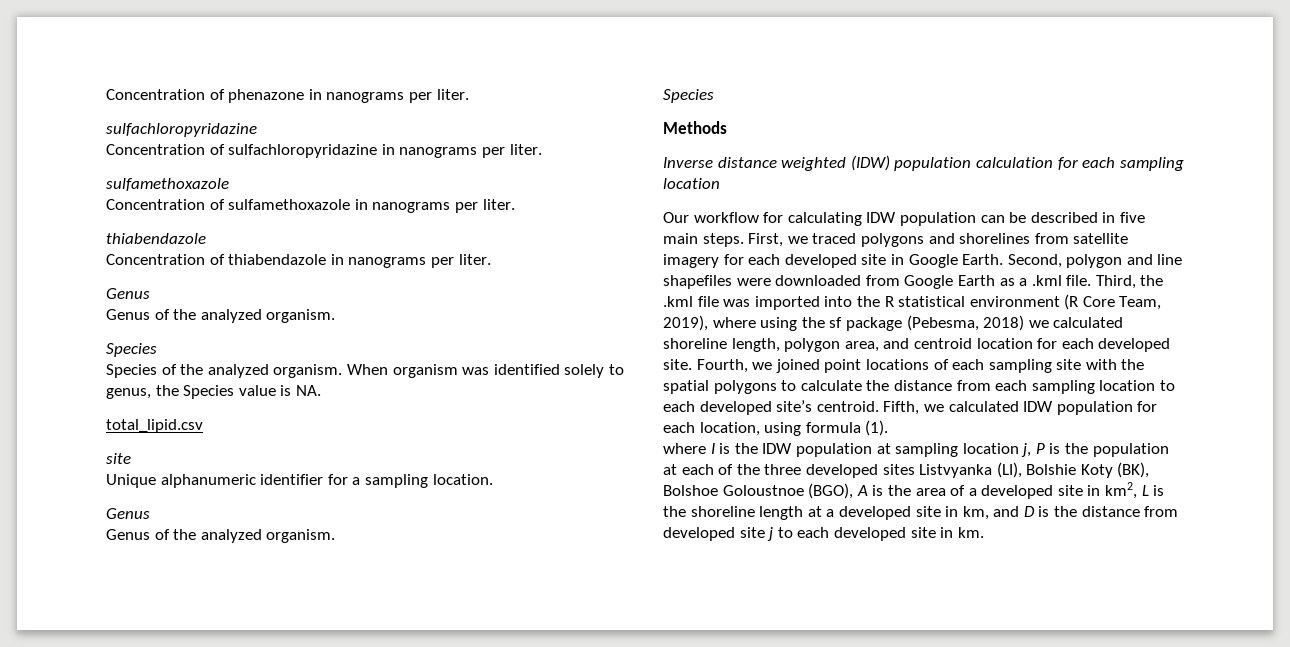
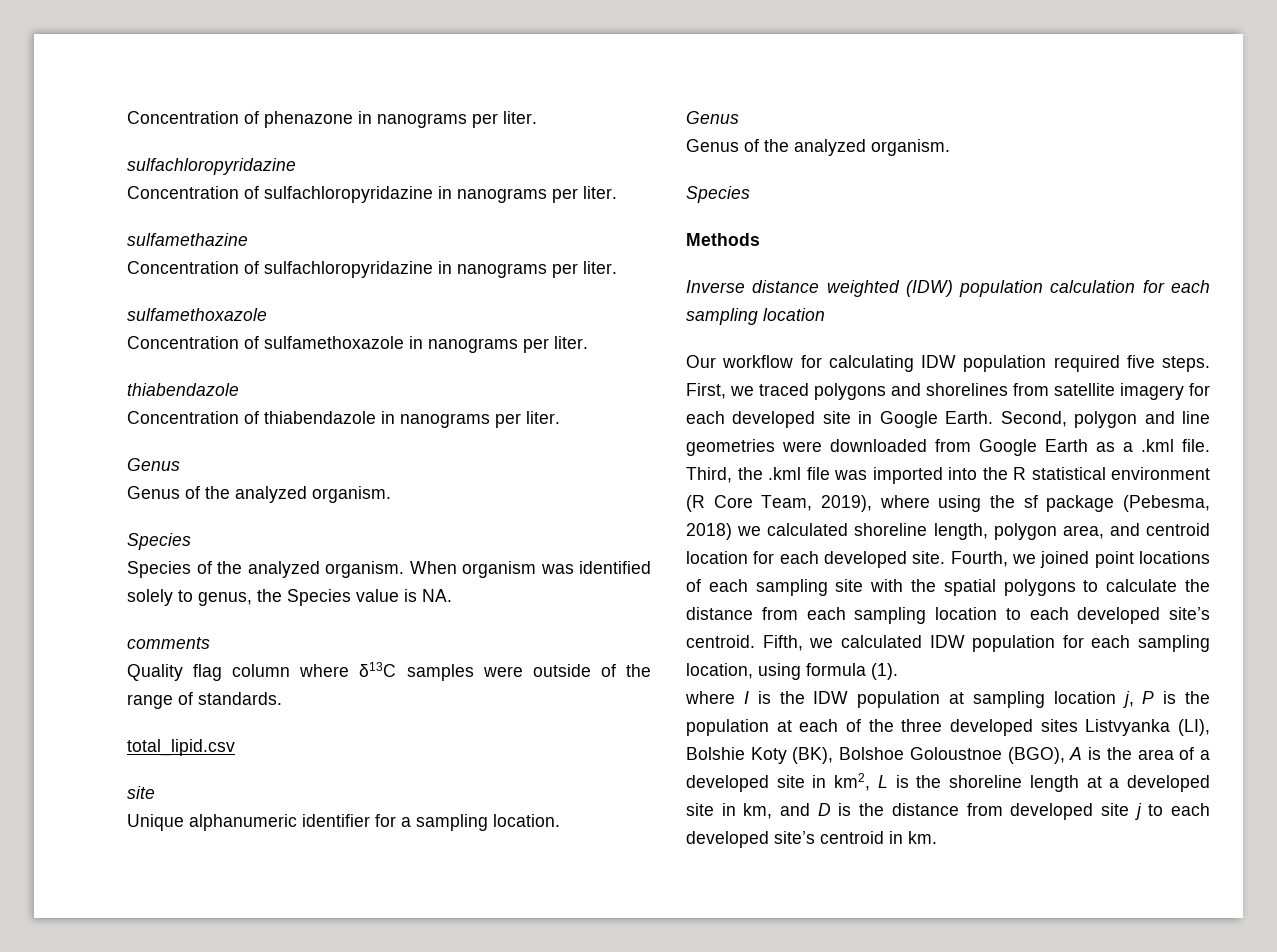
(542, 149) none -> [127,233,248,246] [127,261,617,278] // sulfamethazine // Concentration of sulfachloropyridazine in nanograms per liter.
(321, 390) none -> [127,637,210,649] [127,662,651,681] [127,692,282,709] // comments // Quality flag column where δ13C samples were outside of the range of standards.
[980,212,1145,223] [663,233,698,244] can be described in five main -> [1053,355,1155,372] required five
[663,275,732,289] shapefiles -> [686,439,775,456] geometries
(695, 427) none -> [1138,635,1210,652] sampling
[910,527,936,538] site -> [774,831,884,844] site’s centroid

